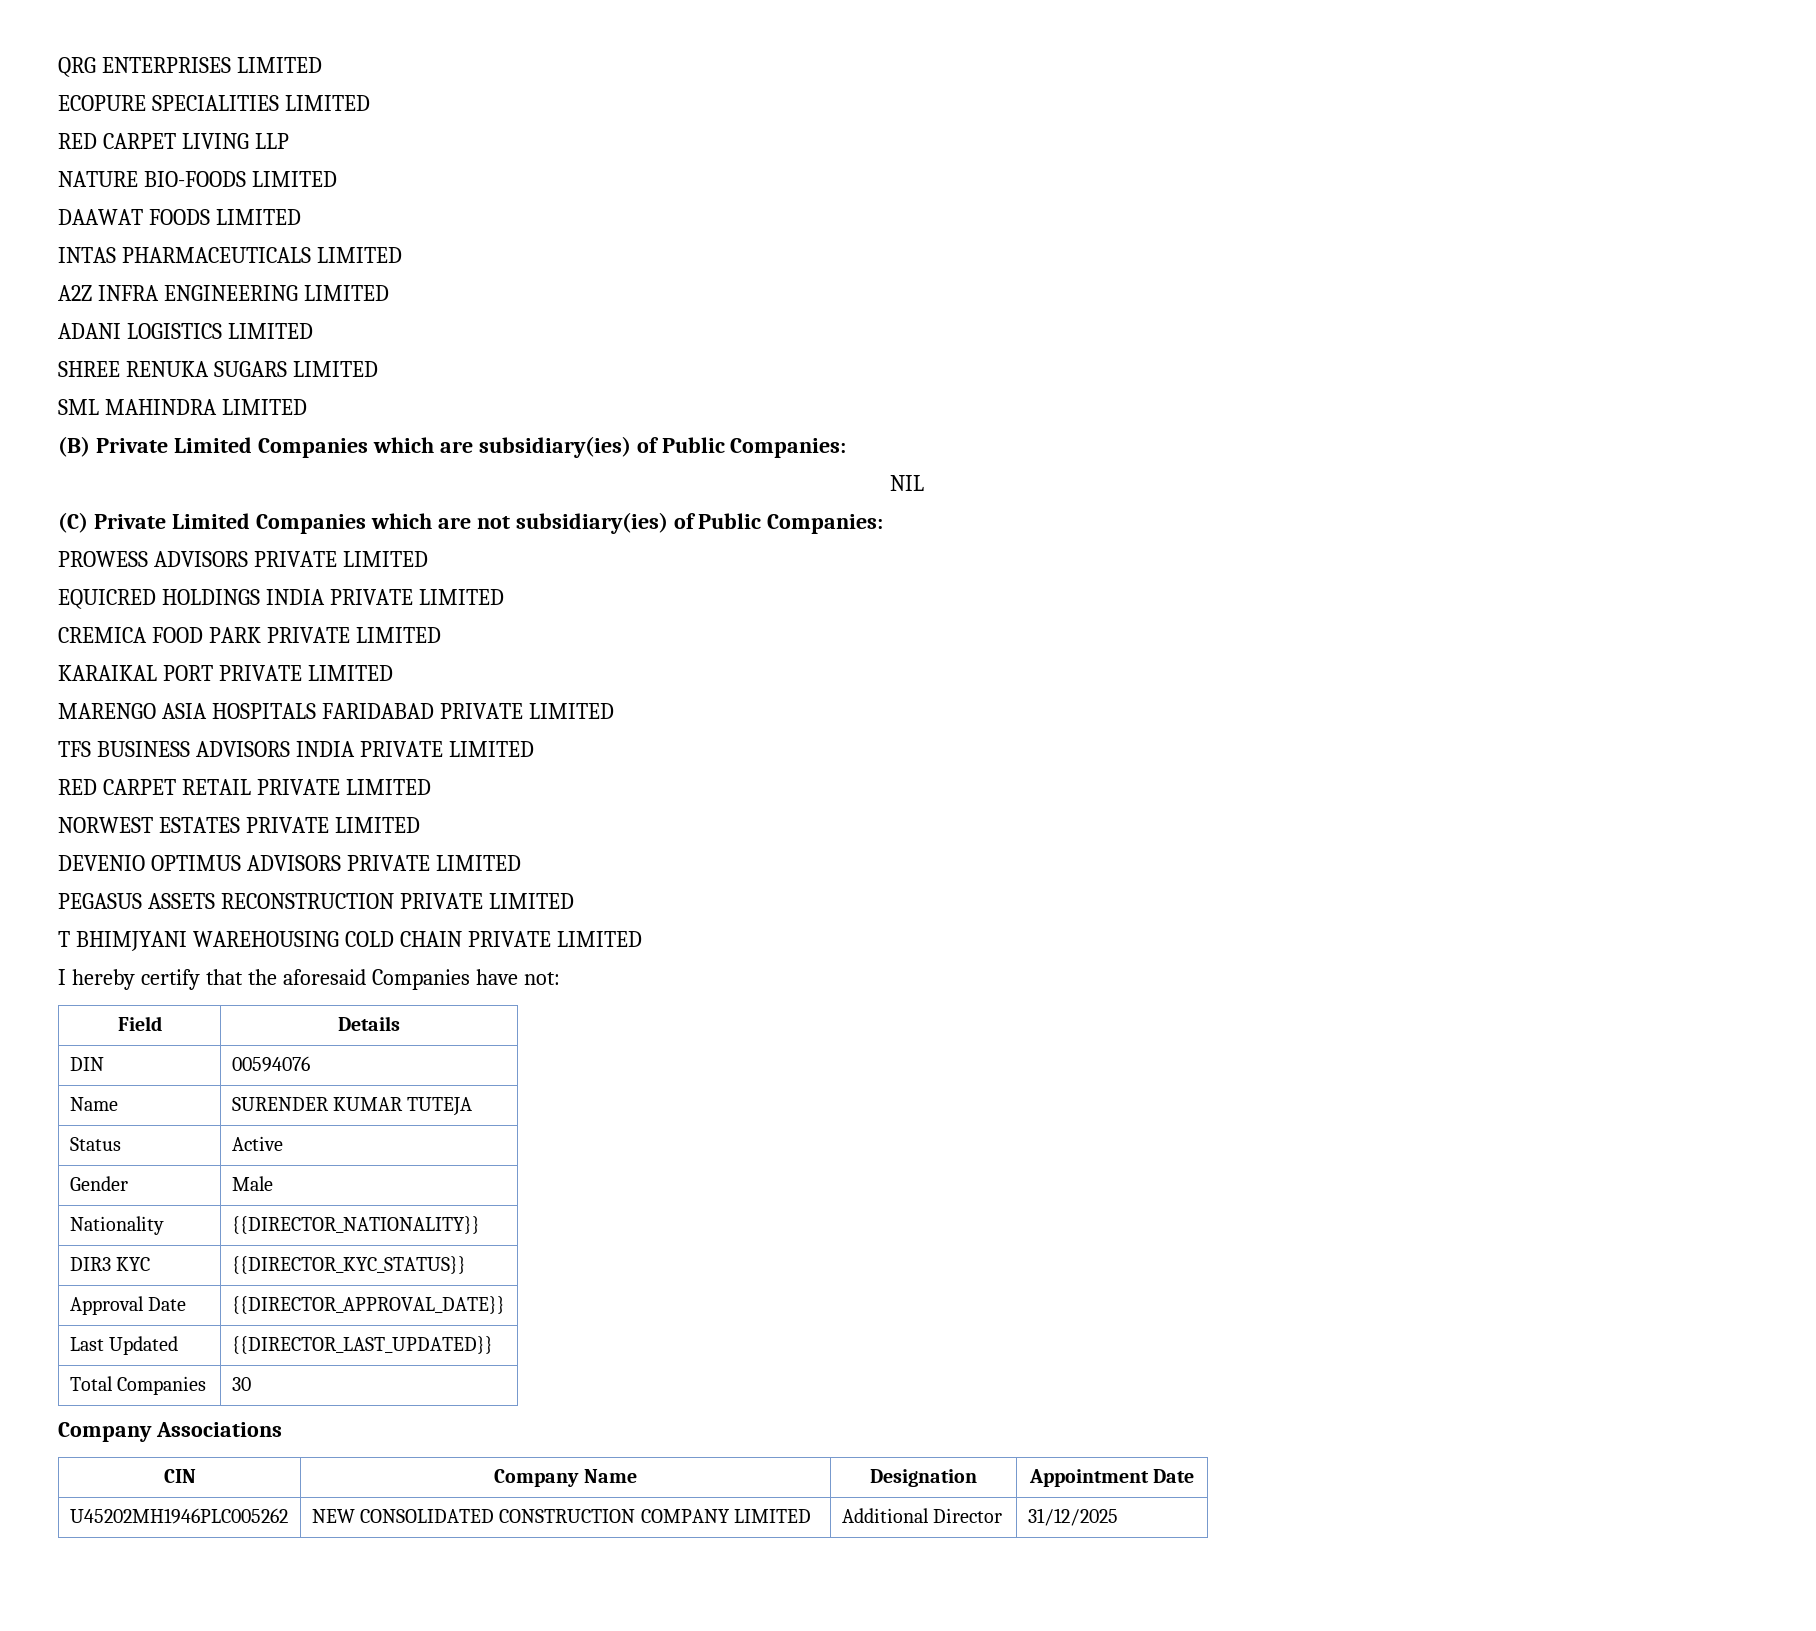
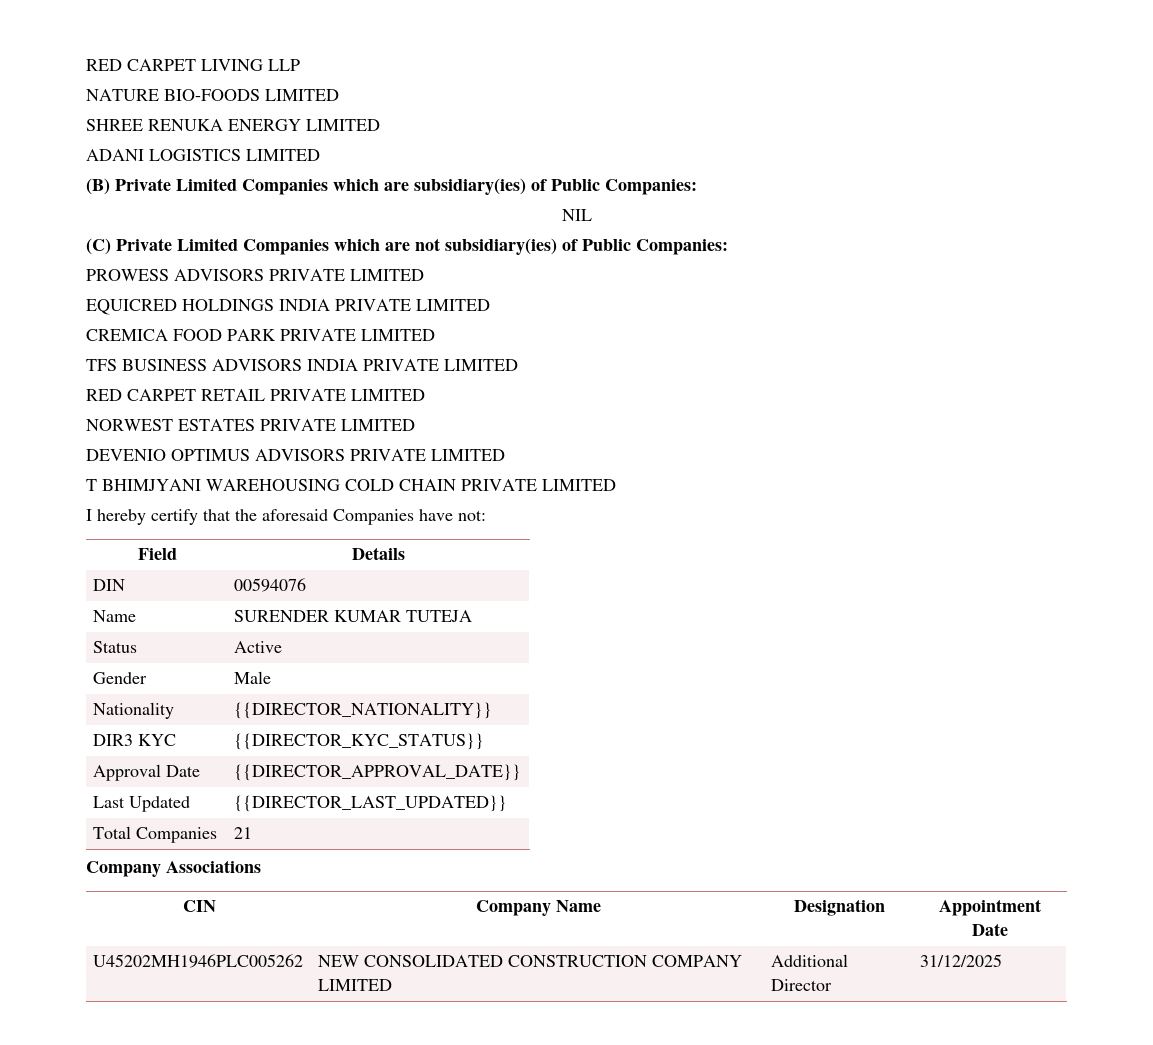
[58,57,322,77] [58,95,370,111] QRG ENTERPRISES LIMITED // ECOPURE SPECIALITIES LIMITED // -> (86, 65) none
[58,209,301,225] [58,247,402,263] [58,285,389,301] [58,323,313,339] [58,361,378,377] [58,399,217,415] DAAWAT FOODS LIMITED // INTAS PHARMACEUTICALS LIMITED // A2Z INFRA ENGINEERING LIMITED // ADANI LOGISTICS LIMITED // SHREE RENUKA SUGARS LIMITED // SML MAHINDRA -> [86,119,380,131] [86,149,241,161] SHREE RENUKA ENERGY LIMITED // ADANI LOGISTICS
[58,665,393,681] [58,703,614,719] // KARAIKAL PORT PRIVATE LIMITED // MARENGO ASIA HOSPITALS FARIDABAD PRIVATE LIMITED -> (435, 335) none
[58,893,574,909] // PEGASUS ASSETS RECONSTRUCTION PRIVATE LIMITED -> (505, 455) none
[231,1377,251,1391] 30 -> [234,827,253,839] 21

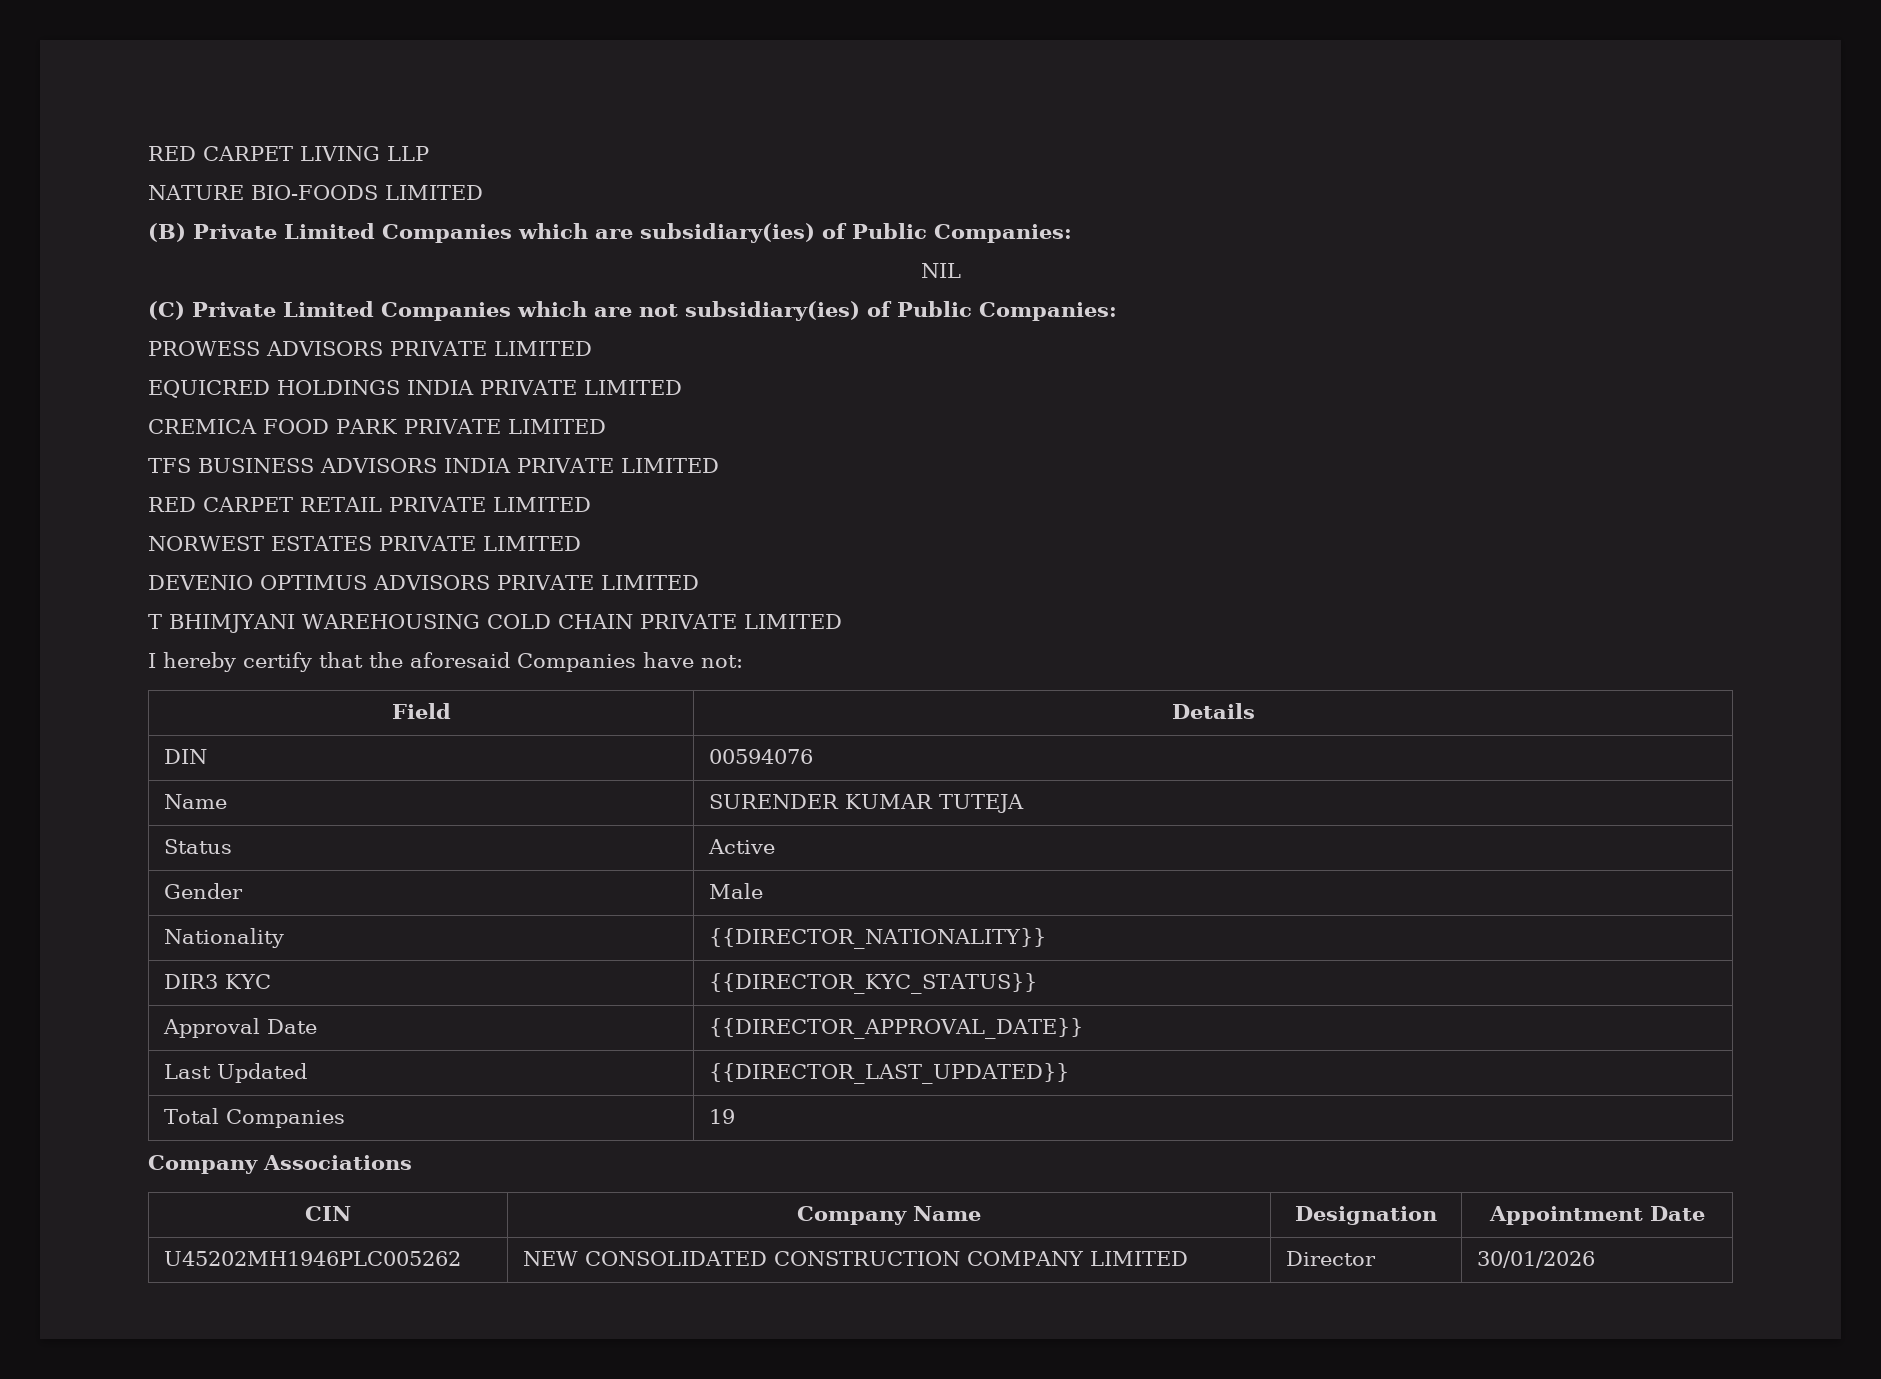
[86,119,380,131] [86,149,320,161] // SHREE RENUKA ENERGY LIMITED // ADANI LOGISTICS LIMITED -> (483, 192) none
[234,827,253,839] 21 -> [708,1109,735,1124] 19
[771,954,849,967] Additional -> (1188, 1258) none
[920,954,1003,967] 31/12/2025 -> [1476,1251,1595,1268] 30/01/2026

